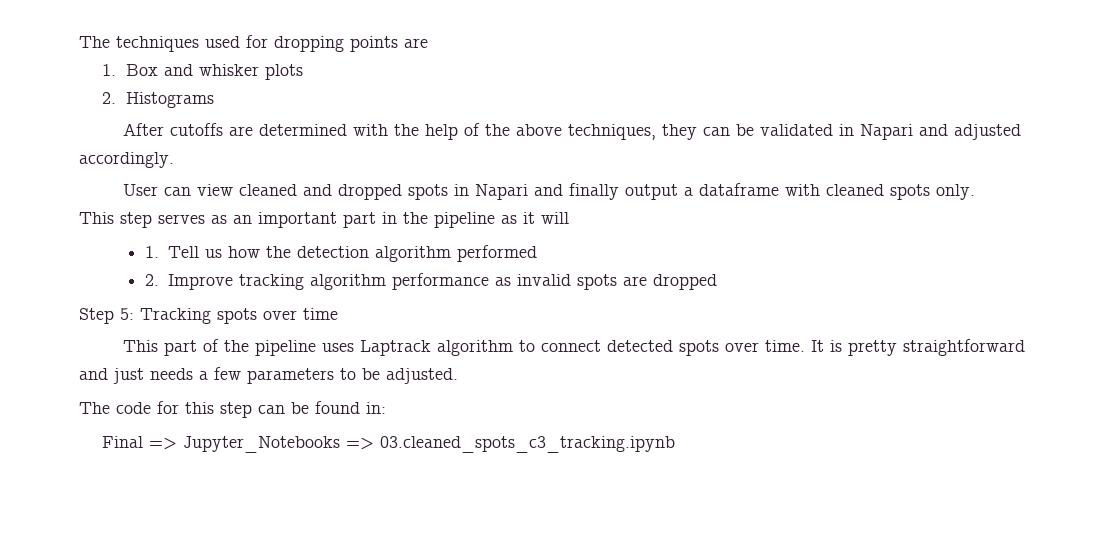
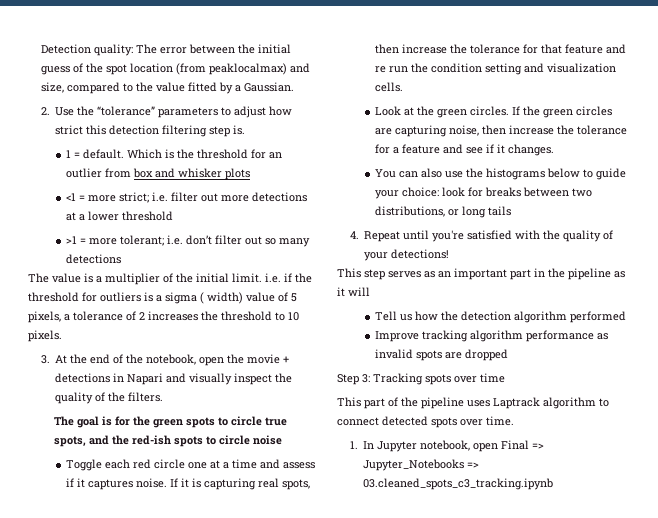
[79,35,428,52] [102,64,303,80] [102,92,214,108] [122,123,1021,140] [79,152,174,168] [122,183,975,200] The techniques used for dropping points are // 1. Box and whisker plots // 2. Histograms // After cutoffs are determined with the help of the above techniques, they can be validated in Napari and adjusted accordingly. // User can view cleaned and dropped spots in Napari and finally output a dataframe with cleaned spots only. -> [40,44,291,56] [40,63,310,75] [40,82,294,94] [40,106,293,118] [55,125,246,137] [65,149,282,159] [65,168,250,180] [65,192,307,203] [65,211,173,221] [65,235,310,247] [65,254,121,264] [28,273,312,285] [28,292,297,304] [28,311,299,323] [28,330,62,342] [40,354,290,366] [55,373,293,385] [55,392,164,404] [53,416,287,428] [53,435,282,447] [65,459,315,471] [65,478,310,490] [374,44,626,54] [374,63,616,75] [374,82,403,92] [374,106,612,118] [374,125,627,137] [374,144,554,156] [374,168,626,180] [374,187,592,199] [374,206,511,218] [349,230,614,242] [364,249,450,261] Detection quality: The error between the initial guess of the spot location (from peaklocalmax) and size, compared to the value fitted by a Gaussian. // 2. Use the “tolerance” parameters to adjust how strict this detection filtering step is. // 1 = default. Which is the threshold for an outlier from box and whisker plots // <1 = more strict; i.e. filter out more detections at a lower threshold // >1 = more tolerant; i.e. don’t filter out so many detections // The value is a multiplier of the initial limit. i.e. if the threshold for outliers is a sigma ( width) value of 5 pixels, a tolerance of 2 increases the threshold to 10 pixels. // 3. At the end of the notebook, open the movie + detections in Napari and visually inspect the quality of the filters. // The goal is for the green spots to circle true spots, and the red-ish spots to circle noise // Toggle each red circle one at a time and assess if it captures noise. If it is capturing real spots, then increase the tolerance for that feature and re run the condition setting and visualization cells. // Look at the green circles. If the green circles are capturing noise, then increase the tolerance for a feature and see if it changes. // You can also use the histograms below to guide your choice: look for breaks between two distributions, or long tails // 4. Repeat until you're satisfied with the quality of your detections!
[144,246,159,258] 1. -> (370, 291) none
[144,274,159,286] 2. -> (626, 317) none
[120,308,134,320] 5: -> [362,374,370,383] 3:
[810,339,1025,356] [79,367,458,384] [79,401,386,418] It is pretty straightforward and just needs a few parameters to be adjusted. // The code for this step can be found in: // -> [349,440,499,452] // 1. In Jupyter notebook, open

